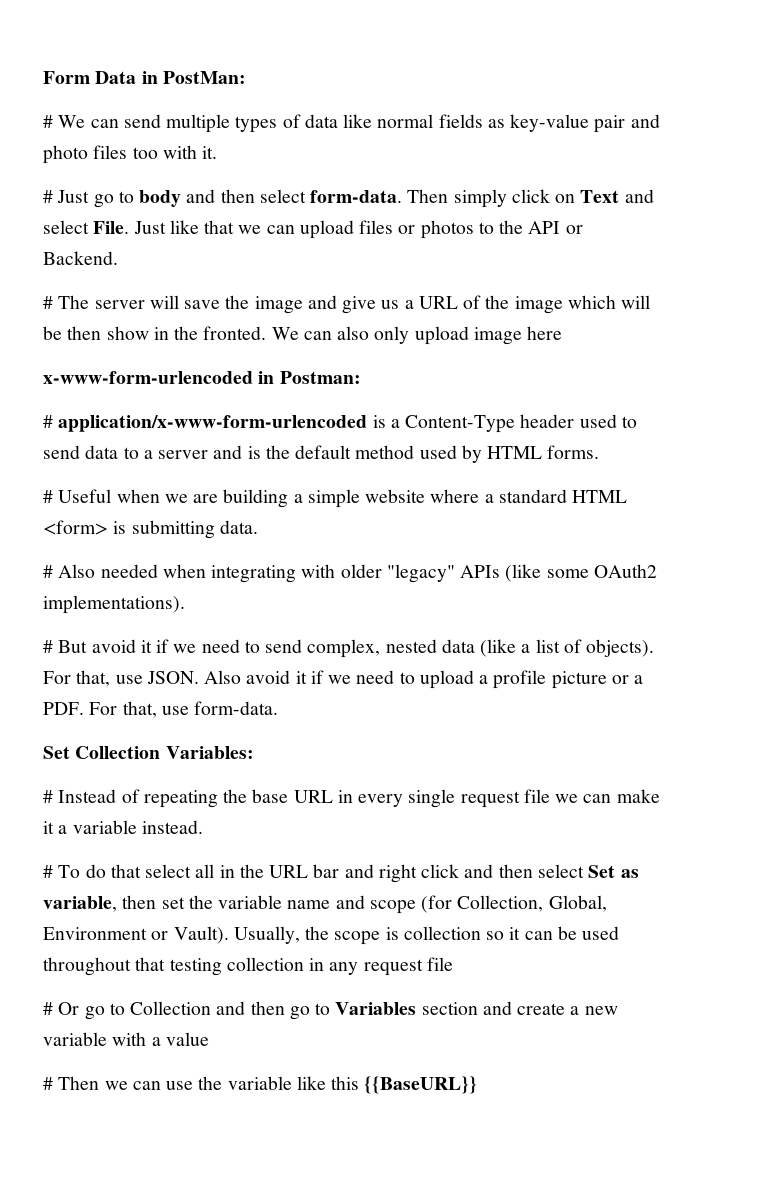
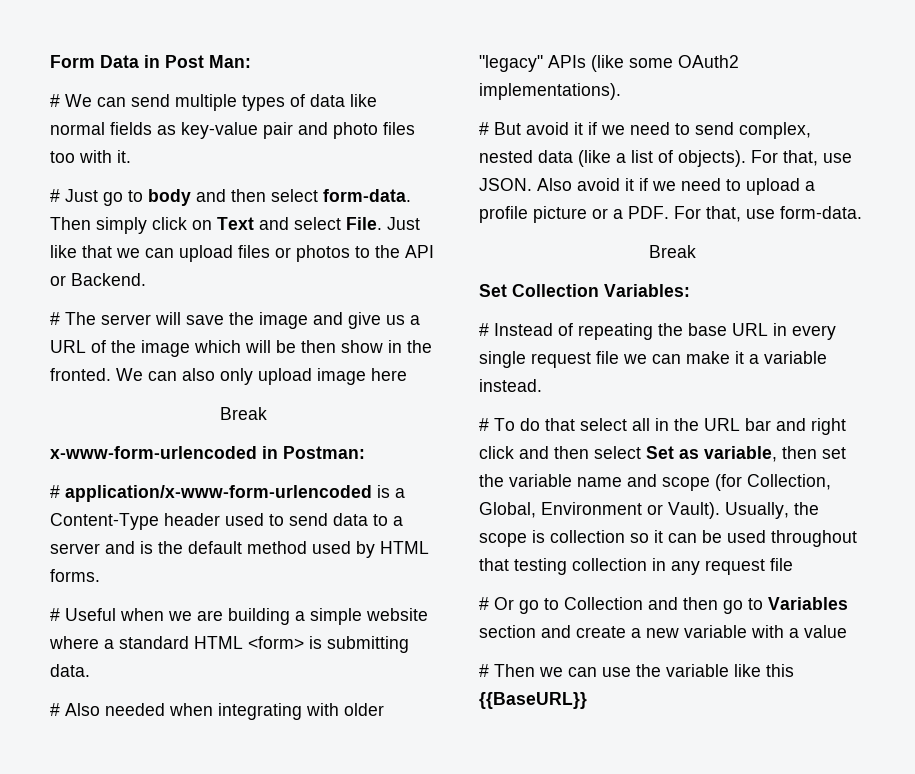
[162,71,246,84] PostMan: -> [165,55,251,68] Post Man:
(563, 333) none -> [219,407,267,420] // Break
(279, 708) none -> [648,245,696,258] // Break

